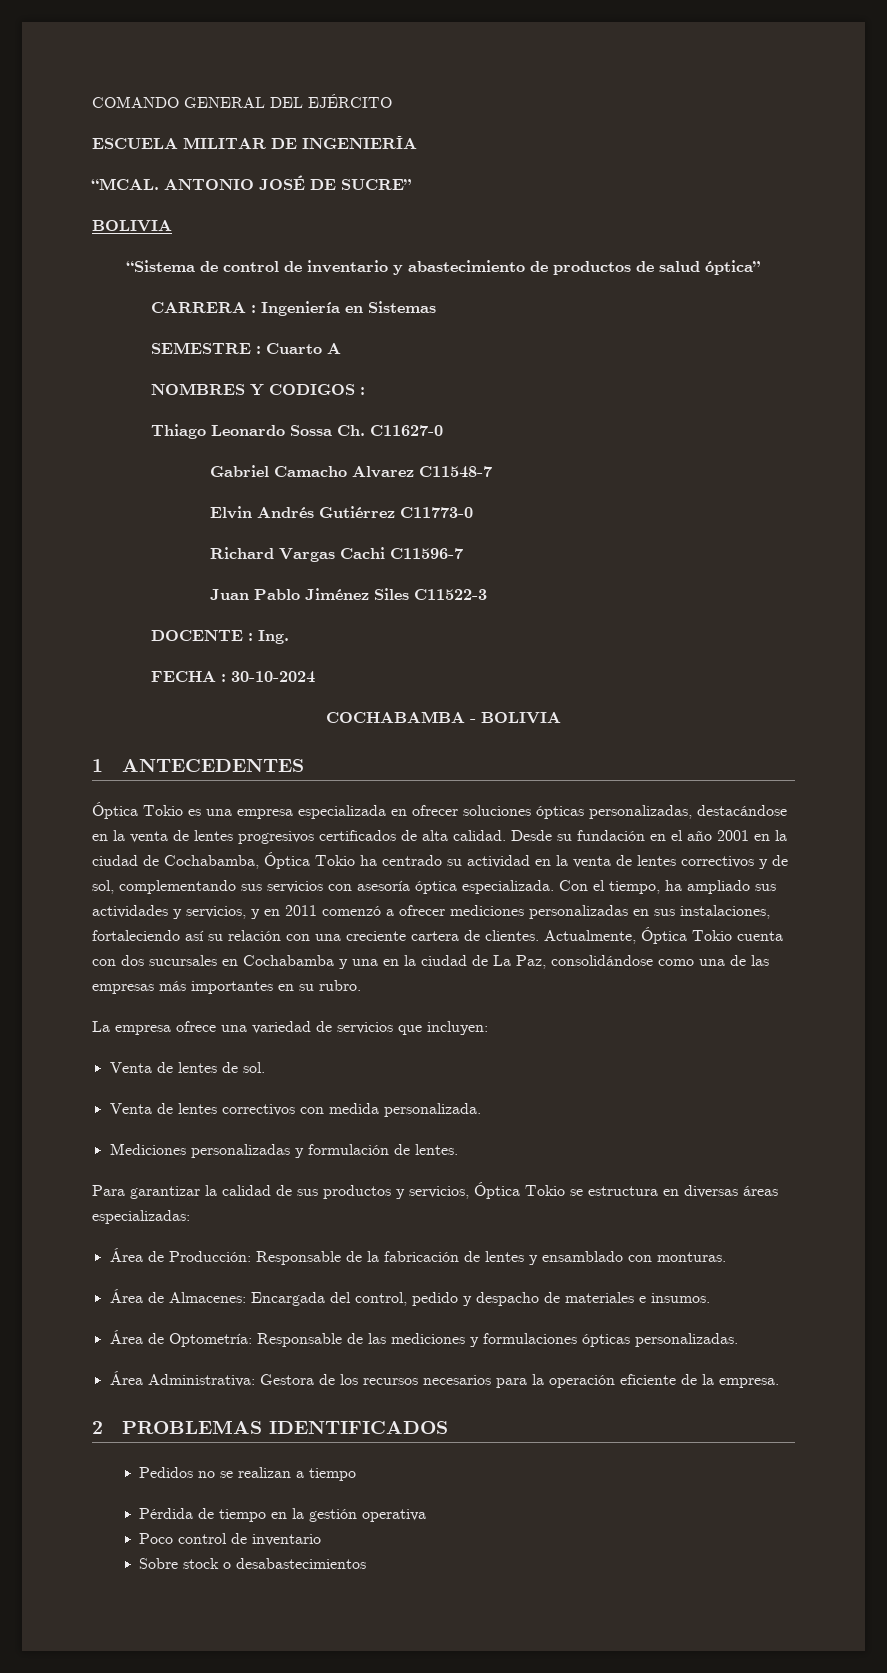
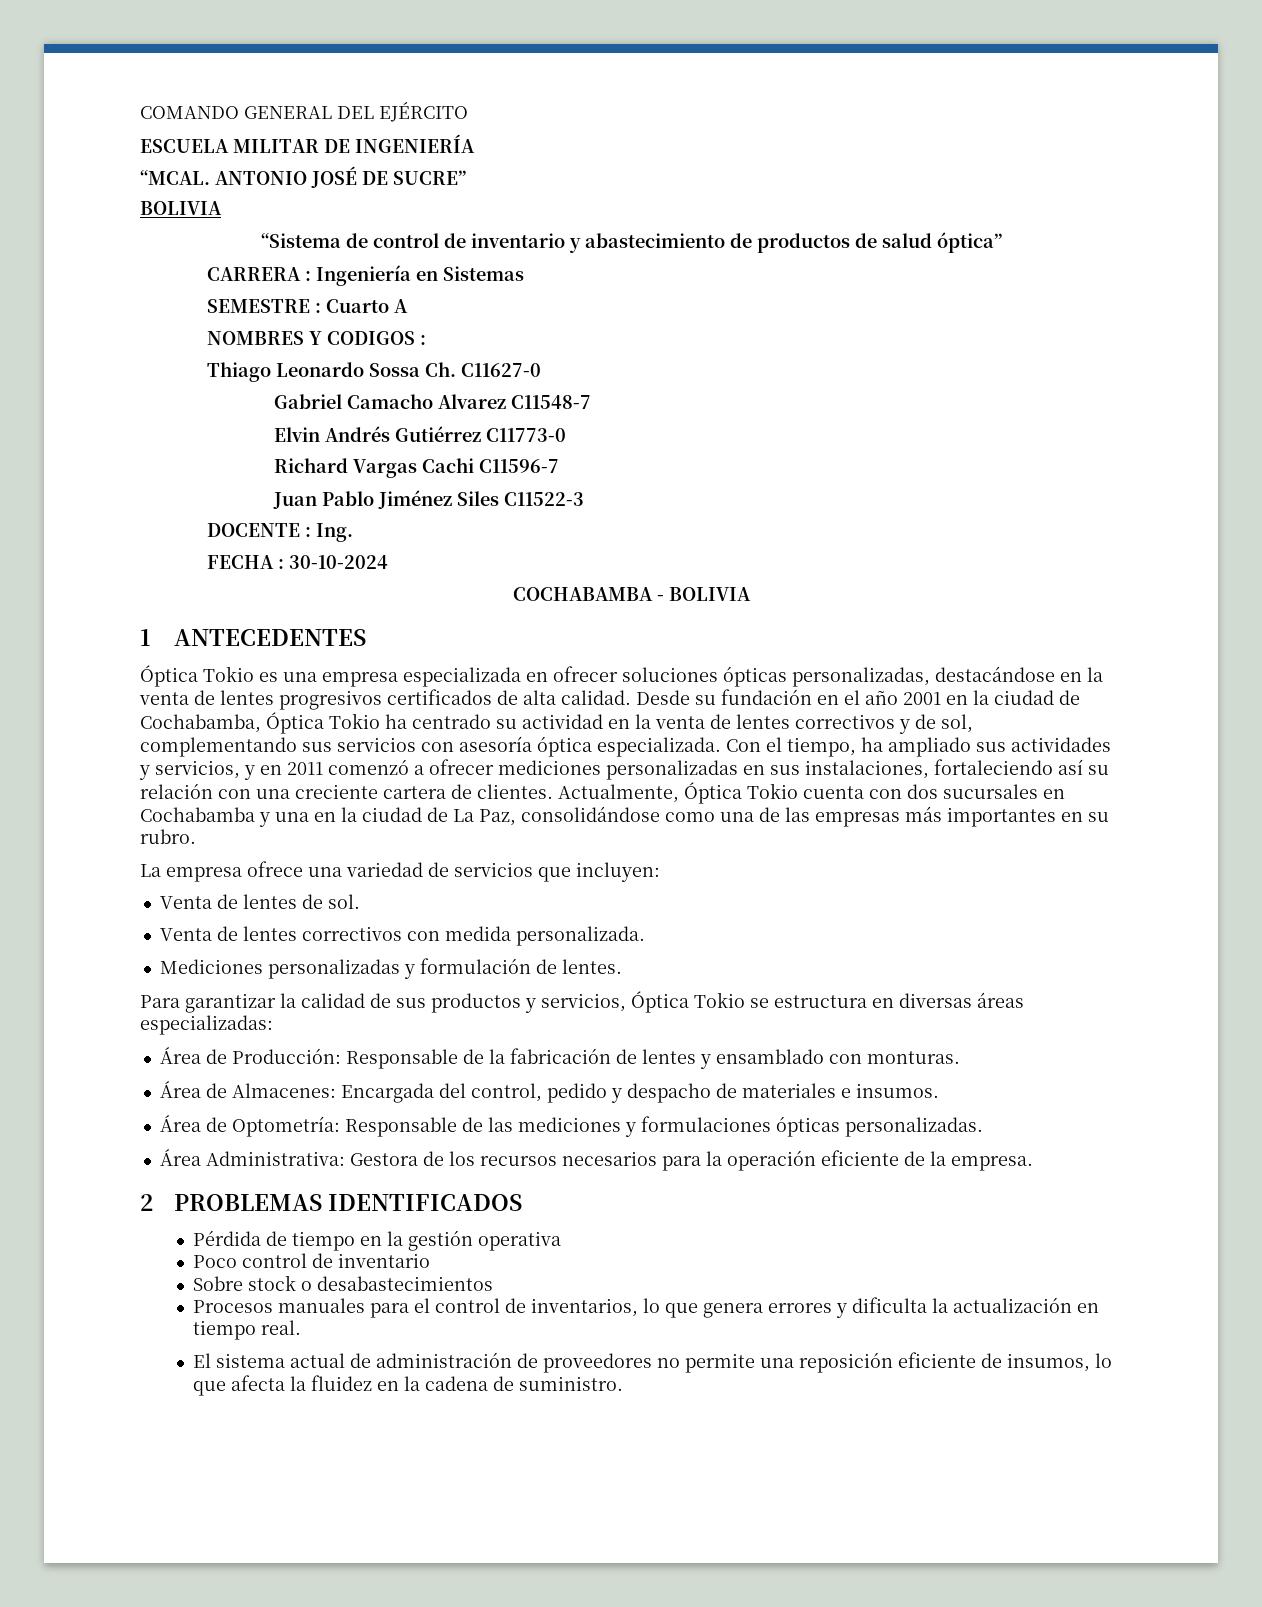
[139,1467,357,1481] // Pedidos no se realizan a tiempo -> (522, 1202) none
(367, 1563) none -> [193,1297,1100,1318] [193,1320,302,1340] [193,1352,1113,1373] [193,1375,624,1396] // Procesos manuales para el control de inventarios, lo que genera errores y dificulta la actualización en tiempo real. // El sistema actual de administración de proveedores no permite una reposición eficiente de insumos, lo que afecta la fluidez en la cadena de suministro.

